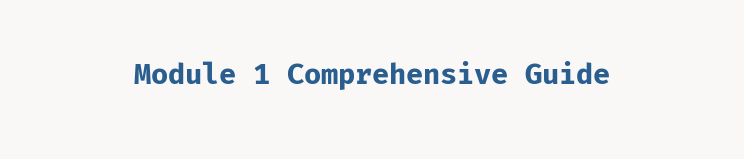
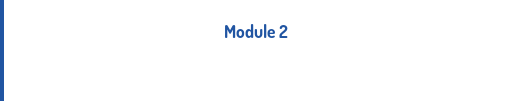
[253,61,610,90] 1 Comprehensive Guide -> [279,25,289,38] 2

